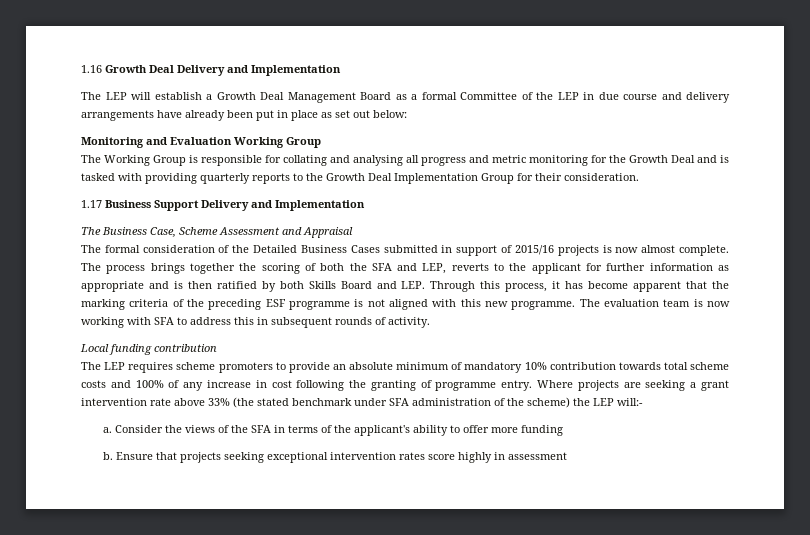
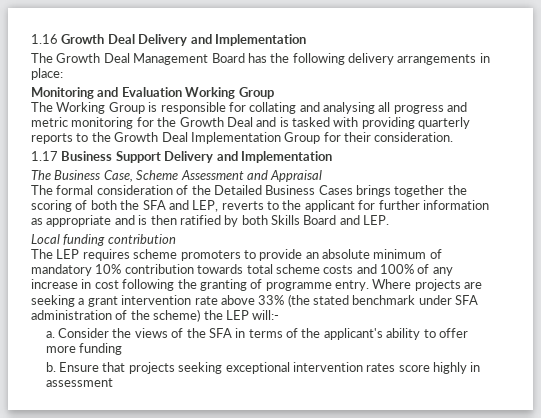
[105,92,730,103] [81,110,407,121] LEP will establish a Growth Deal Management Board as a formal Committee of the LEP in due course and delivery arrangements have already been put in place as set out below: -> [56,53,490,65] [31,68,63,80] Growth Deal Management Board has the following delivery arrangements in place:
[383,245,729,256] [81,263,146,274] submitted in support of 2015/16 projects is now almost complete. The process -> (353, 190) none
[430,281,730,292] [81,299,730,310] [81,317,430,328] Through this process, it has become apparent that the marking criteria of the preceding ESF programme is not aligned with this new programme. The evaluation team is now working with SFA to address this in subsequent rounds of activity. -> (390, 220) none

